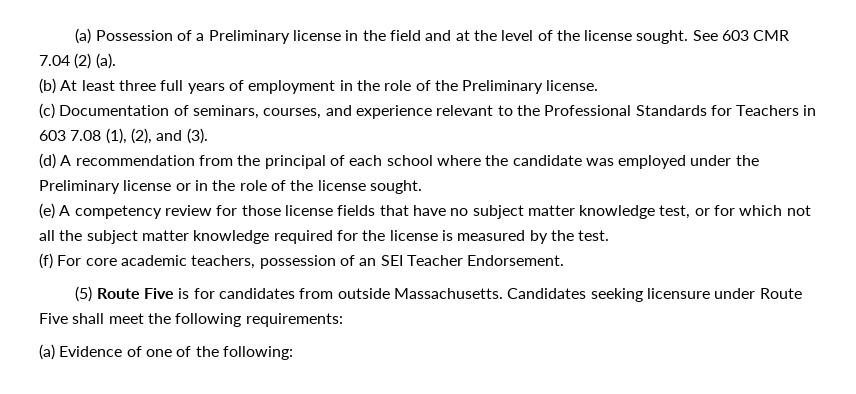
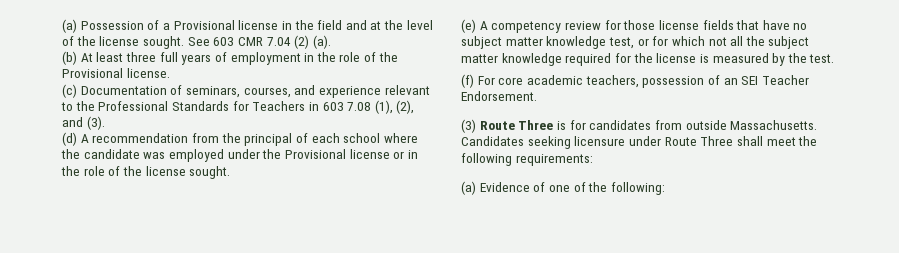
[208,30,290,44] Preliminary -> [173,20,235,30] Provisional
[462,80,544,94] Preliminary -> [62,68,123,78] Provisional
[39,180,120,194] Preliminary -> [284,149,346,159] Provisional
[75,286,175,302] (5) Route Five -> [461,119,554,133] (3) Route Three
[39,313,68,324] Five -> [700,136,734,146] Three

